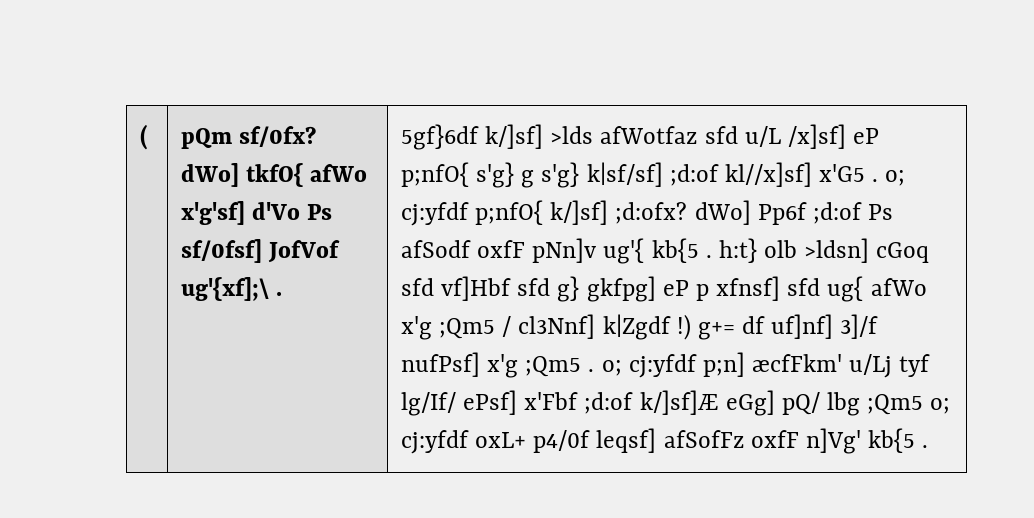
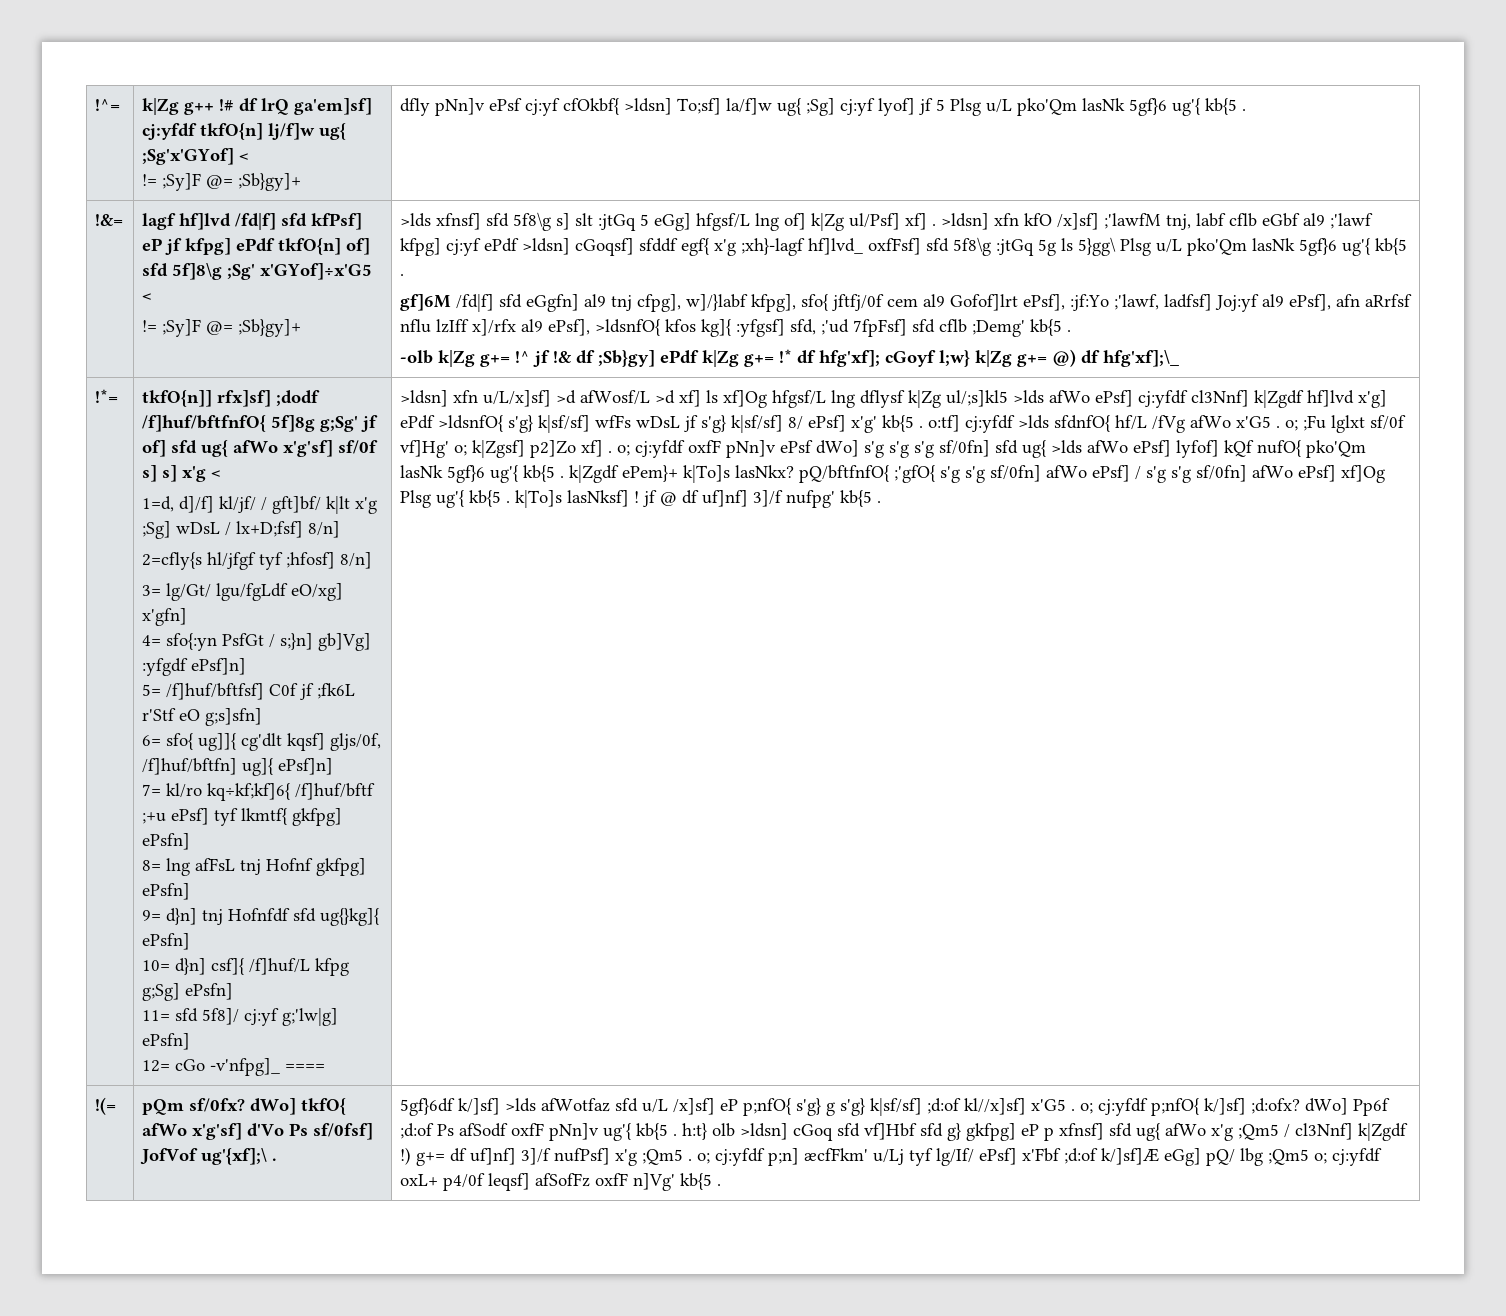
[139,124,147,150] ( -> [95,99,121,111] [142,98,373,115] [142,123,347,140] [142,148,249,165] [142,173,302,191] [400,98,1247,116] [95,214,124,226] [142,213,363,230] [142,238,371,255] [142,263,373,280] [142,293,152,301] [142,319,302,337] [400,212,1374,231] [400,237,1408,256] [400,274,405,276] [400,294,1413,312] [400,319,1072,337] [400,349,1180,367] [95,389,119,403] [142,390,321,407] [142,415,379,432] [142,440,379,457] [142,465,221,482] [142,496,378,514] [142,521,341,539] [142,552,373,570] [142,583,344,601] [142,608,188,626] [142,633,372,651] [142,658,247,676] [142,683,356,700] [142,708,263,726] [142,733,382,751] [142,758,334,776] [142,783,376,801] [142,808,343,826] [142,833,191,850] [142,858,367,876] [142,883,191,900] [142,908,380,926] [142,933,191,950] [142,958,350,976] [142,983,234,1001] [142,1008,339,1026] [142,1033,191,1050] [142,1058,326,1076] [400,390,1388,408] [400,415,1407,433] [400,440,1367,458] [400,465,1386,483] [400,490,882,508] [95,1097,117,1115] !^= | k|Zg g++ !# df lrQ ga'em]sf] cj:yfdf tkfO{n] lj/f]w ug{ ;Sg'x'GYof] < // != ;Sy]F @= ;Sb}gy]+ | dfly pNn]v ePsf cj:yf cfOkbf{ >ldsn] To;sf] la/f]w ug{ ;Sg] cj:yf lyof] jf 5 Plsg u/L pko'Qm lasNk 5gf}6 ug'{ kb{5 . // !&= | lagf hf]lvd /fd|f] sfd kfPsf] eP jf kfpg] ePdf tkfO{n] of] sfd 5f]8\g ;Sg' x'GYof]÷x'G5 < // != ;Sy]F @= ;Sb}gy]+ | >lds xfnsf] sfd 5f8\g s] slt :jtGq 5 eGg] hfgsf/L lng of] k|Zg ul/Psf] xf] . >ldsn] xfn kfO /x]sf] ;'lawfM tnj, labf cflb eGbf al9 ;'lawf kfpg] cj:yf ePdf >ldsn] cGoqsf] sfddf egf{ x'g ;xh}-lagf hf]lvd_ oxfFsf] sfd 5f8\g :jtGq 5g ls 5}gg\ Plsg u/L pko'Qm lasNk 5gf}6 ug'{ kb{5 . // gf]6M /fd|f] sfd eGgfn] al9 tnj cfpg], w]/}labf kfpg], sfo{ jftfj/0f cem al9 Gofof]lrt ePsf], :jf:Yo ;'lawf, ladfsf] Joj:yf al9 ePsf], afn aRrfsf nflu lzIff x]/rfx al9 ePsf], >ldsnfO{ kfos kg]{ :yfgsf] sfd, ;'ud 7fpFsf] sfd cflb ;Demg' kb{5 . // -olb k|Zg g+= !^ jf !& df ;Sb}gy] ePdf k|Zg g+= !* df hfg'xf]; cGoyf l;w} k|Zg g+= @) df hfg'xf];\_ // !*= | tkfO{n]] rfx]sf] ;dodf /f]huf/bftfnfO{ 5f]8g g;Sg' jf of] sfd ug{ afWo x'g'sf] sf/0f s] s] x'g < // 1=d, d]/f] kl/jf/ / gft]bf/ k|lt x'g ;Sg] wDsL / lx+D;fsf] 8/n] // 2=cfly{s hl/jfgf tyf ;hfosf] 8/n] // 3= lg/Gt/ lgu/fgLdf eO/xg] x'gfn] // 4= sfo{:yn PsfGt / s;}n] gb]Vg] :yfgdf ePsf]n] // 5= /f]huf/bftfsf] C0f jf ;fk6L r'Stf eO g;s]sfn] // 6= sfo{ ug]]{ cg'dlt kqsf] gljs/0f, /f]huf/bftfn] ug]{ ePsf]n] // 7= kl/ro kq÷kf;kf]6{ /f]huf/bftf ;+u ePsf] tyf lkmtf{ gkfpg] ePsfn] // 8= lng afFsL tnj Hofnf gkfpg] ePsfn] // 9= d}n] tnj Hofnfdf sfd ug{}kg]{ ePsfn] // 10= d}n] csf]{ /f]huf/L kfpg g;Sg] ePsfn] // 11= sfd 5f8]/ cj:yf g;'lw|g] ePsfn] // 12= cGo -v'nfpg]_ ==== | >ldsn] xfn u/L/x]sf] >d afWosf/L >d xf] ls xf]Og hfgsf/L lng dflysf k|Zg ul/;s]kl5 >lds afWo ePsf] cj:yfdf cl3Nnf] k|Zgdf hf]lvd x'g] ePdf >ldsnfO{ s'g} k|sf/sf] wfFs wDsL jf s'g} k|sf/sf] 8/ ePsf] x'g' kb{5 . o:tf] cj:yfdf >lds sfdnfO{ hf/L /fVg afWo x'G5 . o; ;Fu lglxt sf/0f vf]Hg' o; k|Zgsf] p2]Zo xf] . o; cj:yfdf oxfF pNn]v ePsf dWo] s'g s'g s'g sf/0fn] sfd ug{ >lds afWo ePsf] lyfof] kQf nufO{ pko'Qm lasNk 5gf}6 ug'{ kb{5 . k|Zgdf ePem}+ k|To]s lasNkx? pQ/bftfnfO{ ;'gfO{ s'g s'g sf/0fn] afWo ePsf] / s'g s'g sf/0fn] afWo ePsf] xf]Og Plsg ug'{ kb{5 . k|To]s lasNksf] ! jf @ df uf]nf] 3]/f nufpg' kb{5 . // !(=

